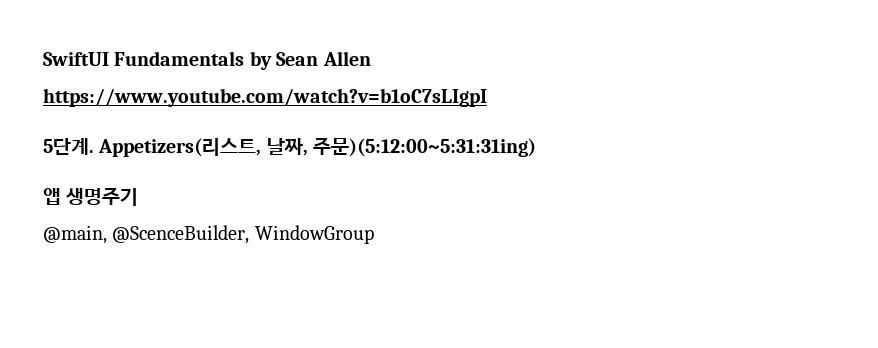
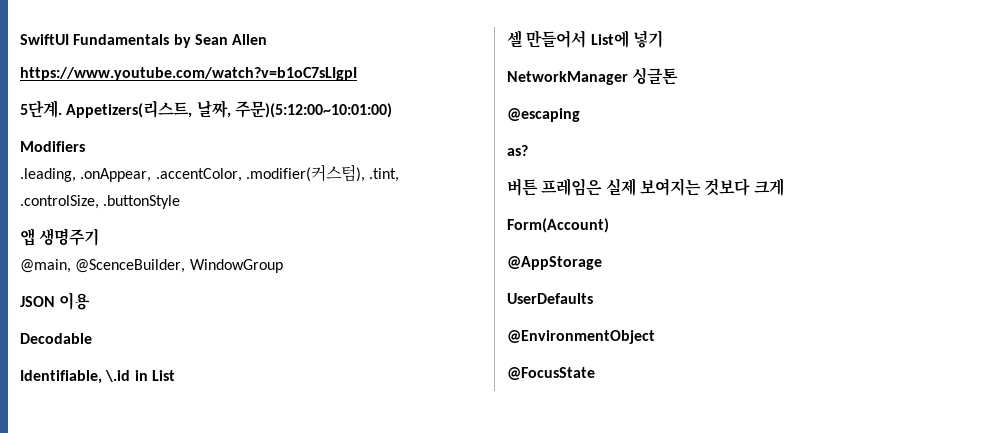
[313,137,537,157] 주문)(5:12:00~5:31:31ing) -> [234,101,392,118] [20,141,85,152] [20,164,400,182] [20,195,181,209] 주문)(5:12:00~10:01:00) // Modifiers // .leading, .onAppear, .accentColor, .modifier(커스텀), .tint, .controlSize, .buttonStyle
(374, 234) none -> [20,292,91,310] [20,333,92,344] [20,370,175,384] [507,30,663,48] [507,67,679,85] [507,108,580,122] [507,145,528,156] [507,178,784,196] [507,218,609,233] [507,256,602,270] [507,293,593,304] [507,330,655,344] [507,367,595,380] // JSON 이용 // Decodable // Identifiable, \.id in List // 셀 만들어서 List에 넣기 // NetworkManager 싱글톤 // @escaping // as? // 버튼 프레임은 실제 보여지는 것보다 크게 // Form(Account) // @AppStorage // UserDefaults // @EnvironmentObject // @FocusState

